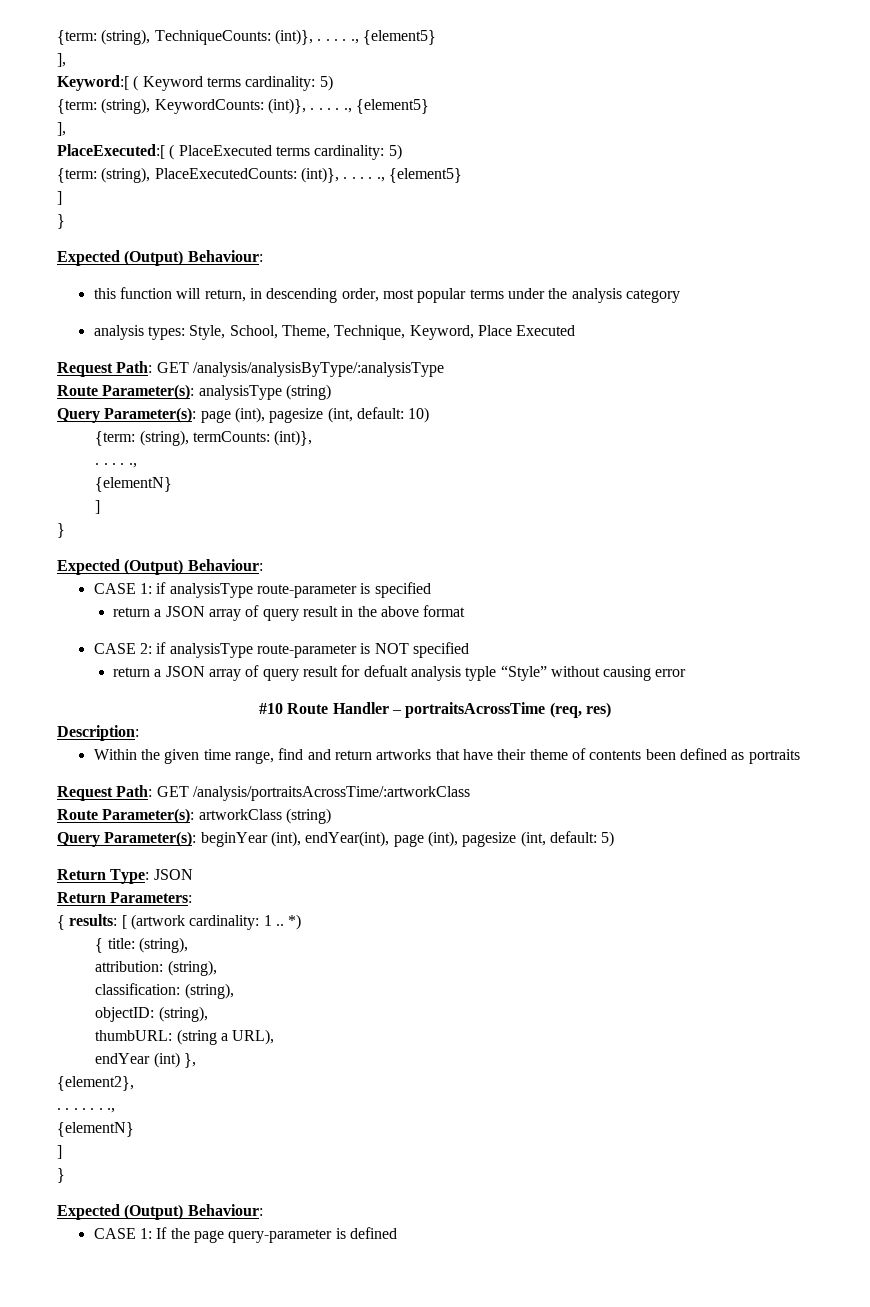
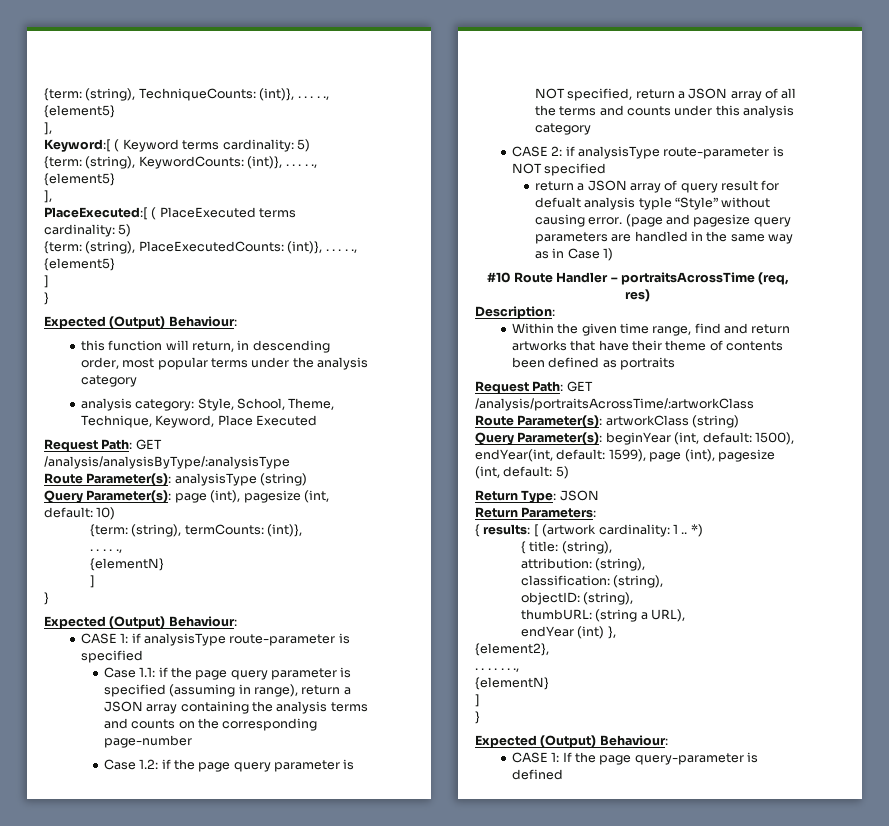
[148,326,186,340] types: -> [135,399,195,411] category:
[112,605,466,621] return a JSON array of query result in the above format -> [103,667,352,680] [103,684,351,697] [103,701,368,714] [103,718,318,731] [103,735,192,748] [103,759,355,772] [534,88,797,101] [534,105,795,118] [534,123,591,135] Case 1.1: if the page query parameter is specified (assuming in range), return a JSON array containing the analysis terms and counts on the corresponding page-number // Case 1.2: if the page query parameter is NOT specified, return a JSON array of all the terms and counts under this analysis category
[655,669,687,677] error -> [588,214,791,227] [534,231,794,244] [534,248,613,261] error. (page and pagesize query parameters are handled in the same way as in Case 1)
[270,831,390,847] (int), endYear(int), -> [674,432,794,445] [475,449,646,462] (int, default: 1500), endYear(int, default: 1599),

